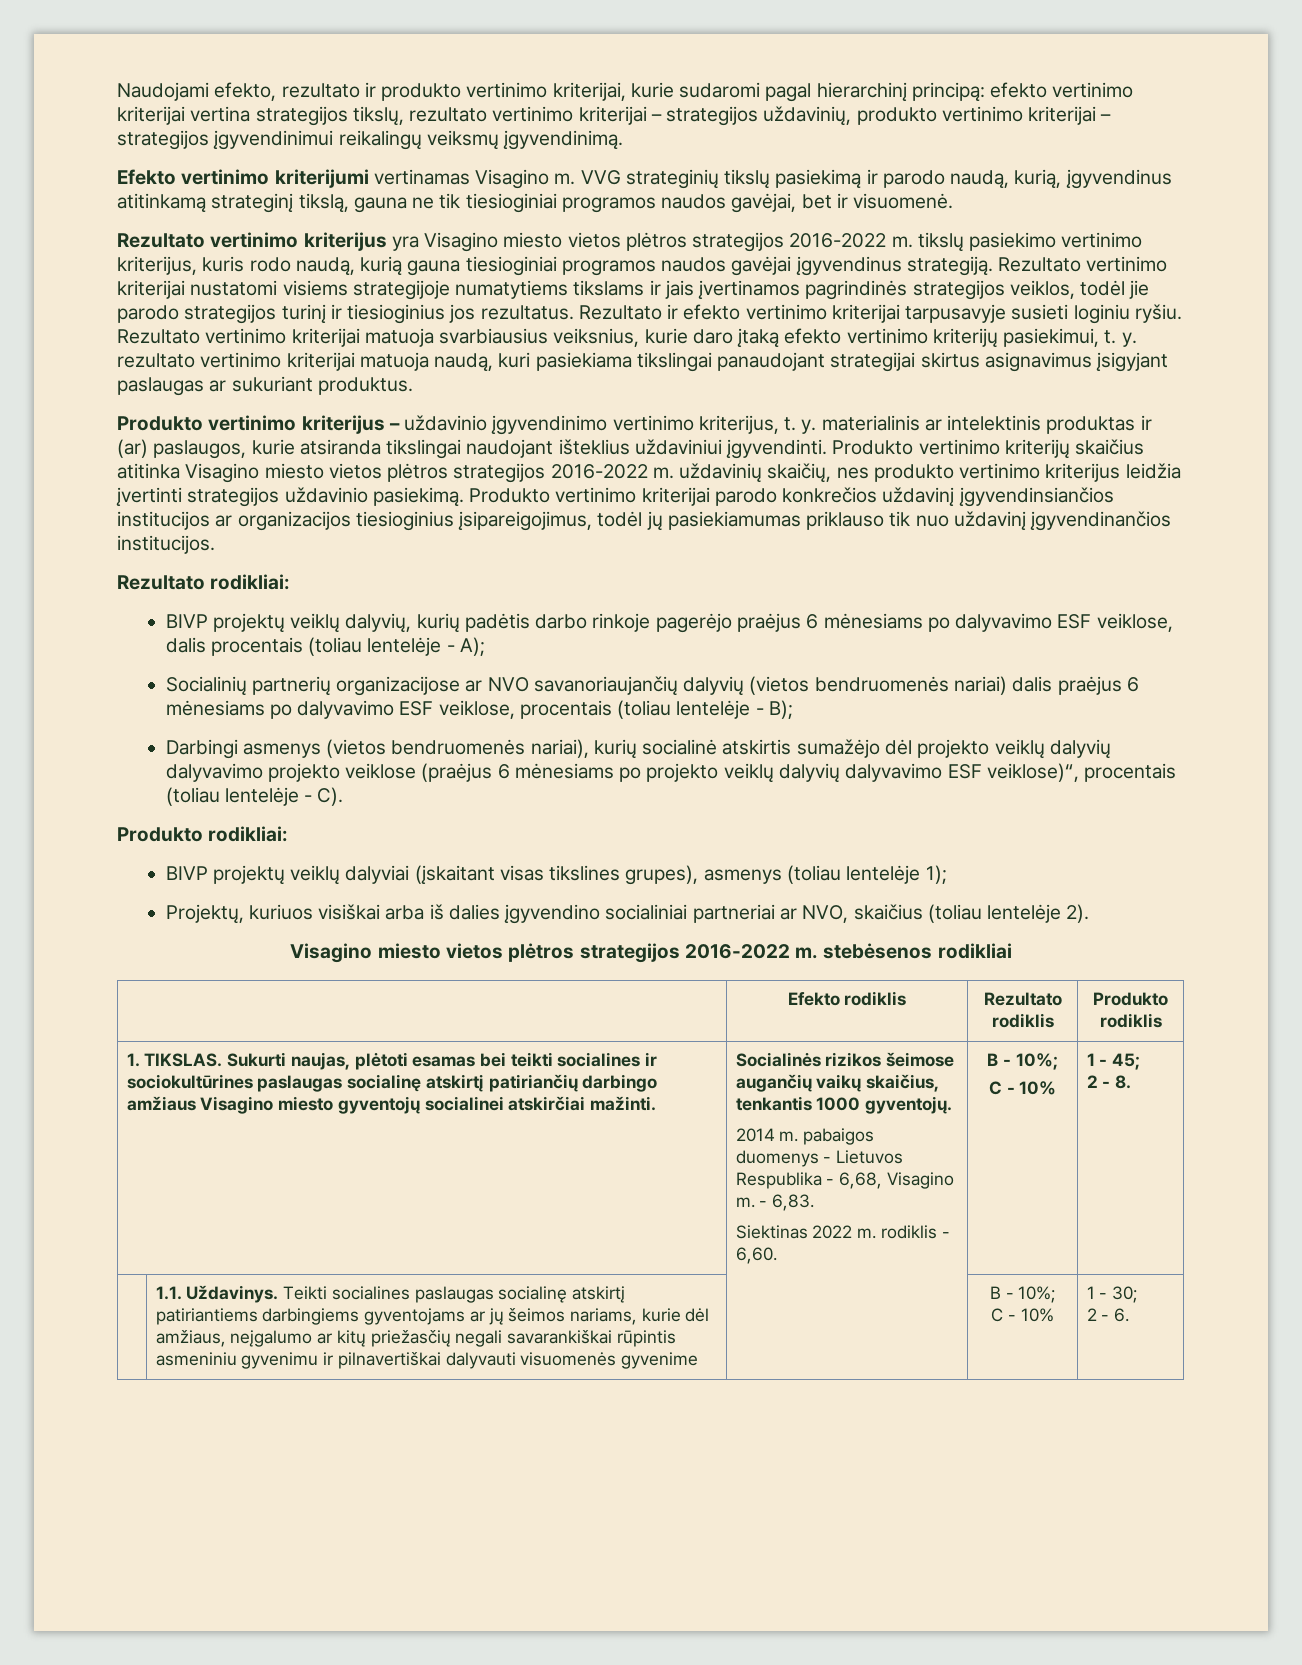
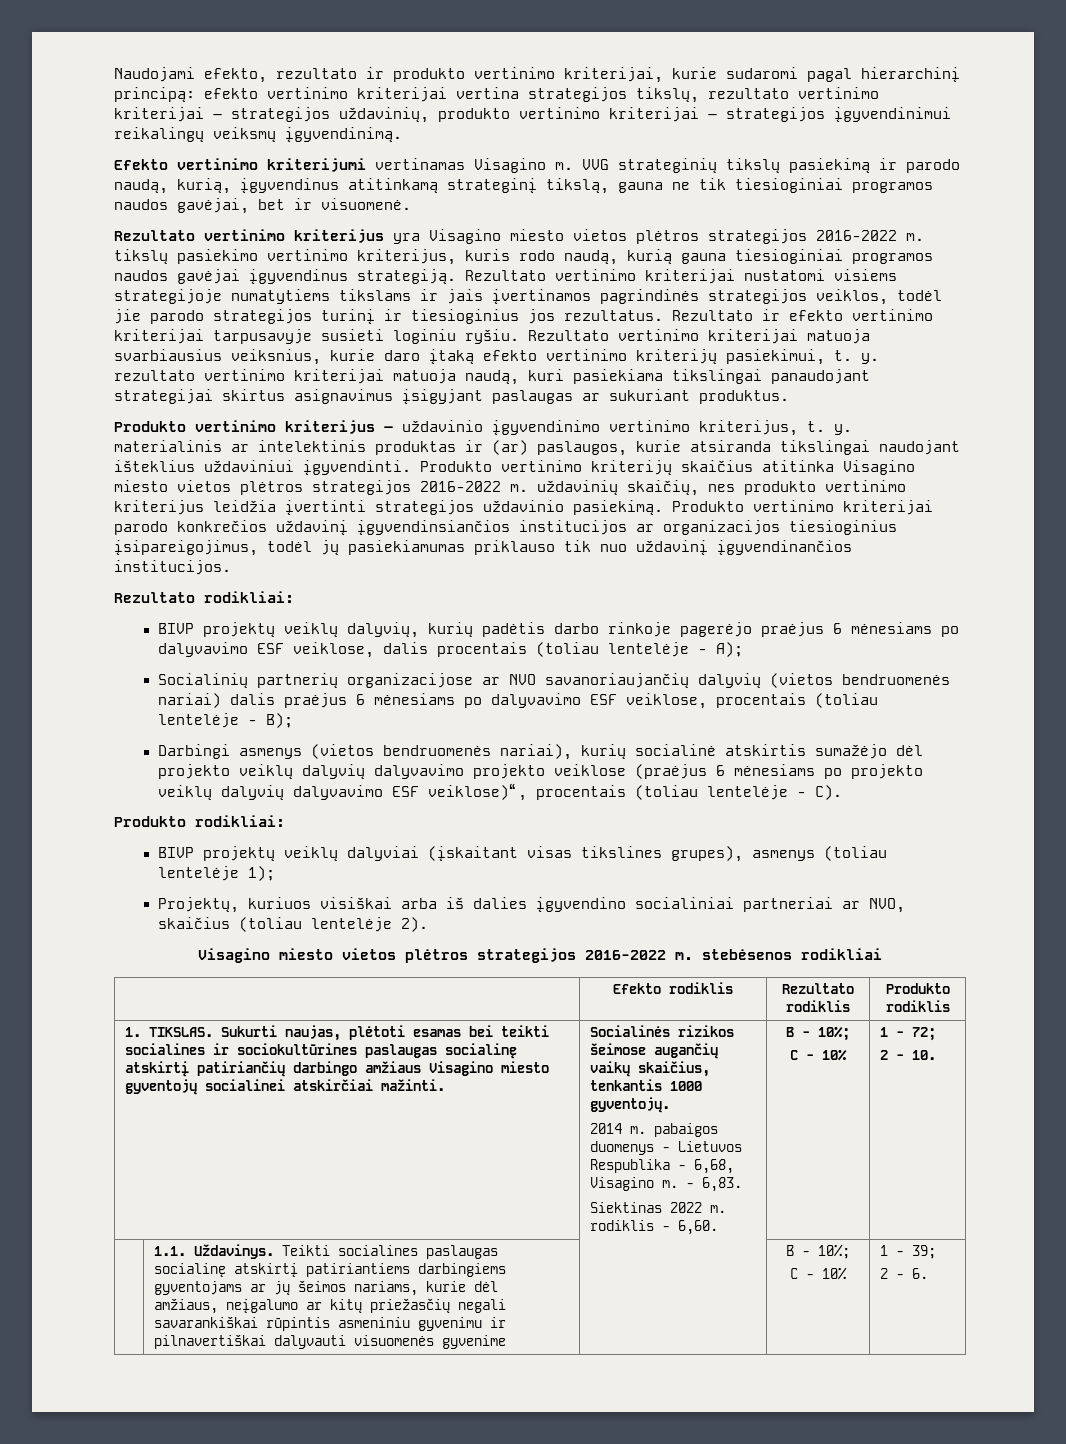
[1112,1053,1141,1070] [1086,1075,1132,1089] 45; // 2 - 8. -> [912,1027,937,1041] [880,1050,937,1060] 72; // 2 - 10.
[1112,1286,1138,1303] 30; -> [912,1245,937,1259] 39;

